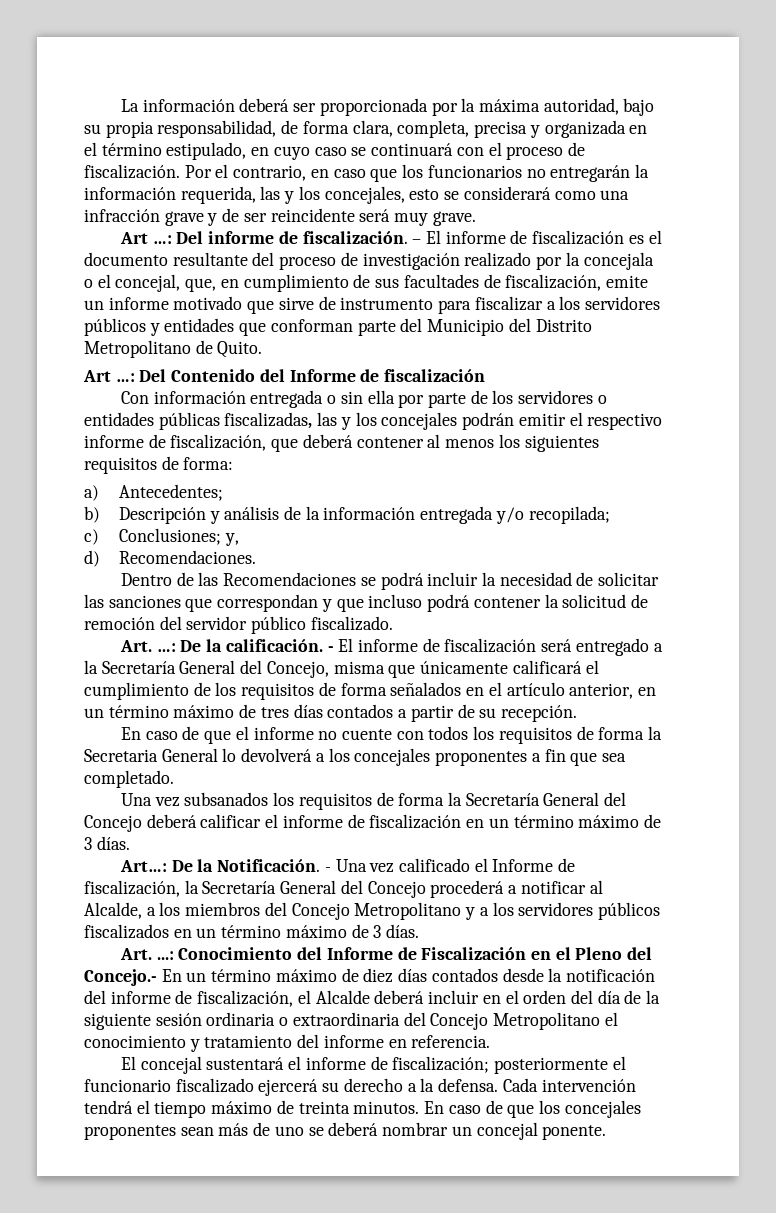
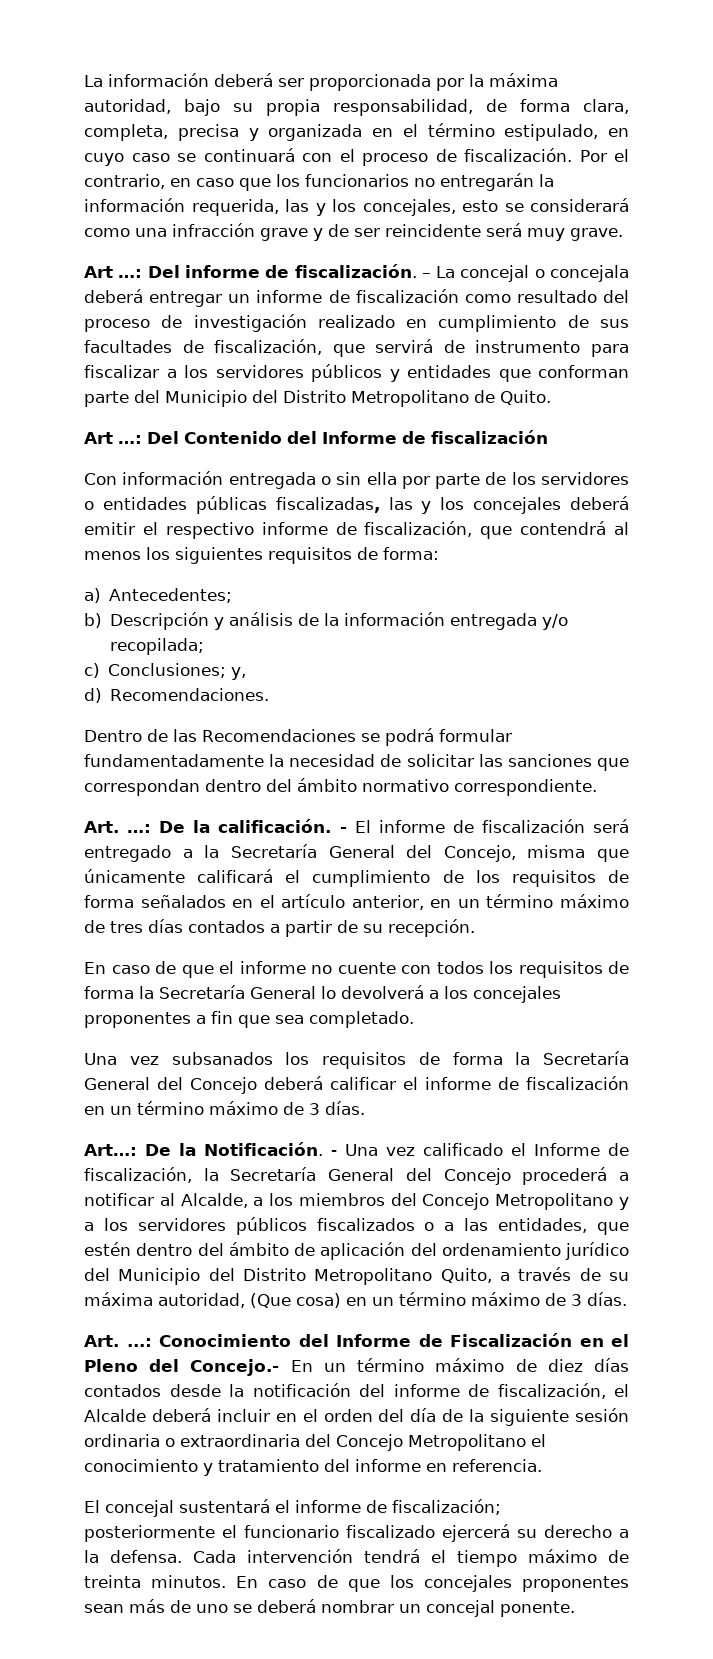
[425,230,662,245] [84,252,248,266] El informe de fiscalización es el documento resultante -> [436,265,629,282] [84,289,597,307] La concejal o concejala deberá entregar un informe de fiscalización como resultado
[536,252,654,270] [84,274,217,292] por la concejala o el concejal, que, -> (395, 321) none
[605,275,648,288] [84,296,314,314] emite un informe motivado que sirve -> [332,339,434,357] que servirá
[462,412,515,430] podrán -> [570,496,629,510] deberá
[302,434,424,448] deberá contener -> [520,521,607,535] contendrá
[427,572,479,586] incluir -> [439,729,512,742] [84,754,264,767] formular fundamentadamente
[321,594,648,612] [84,616,393,634] y que incluso podrá contener la solicitud de remoción del servidor público fiscalizado. -> [205,778,597,796] dentro del ámbito normativo correspondiente.
[84,749,158,762] Secretaria -> [159,985,245,999] Secretaría
(169, 931) none -> [424,1218,630,1235] [84,1242,629,1260] [84,1267,629,1285] [84,1292,341,1308] o a las entidades, que estén dentro del ámbito de aplicación del ordenamiento jurídico del Municipio del Distrito Metropolitano Quito, a través de su máxima autoridad, (Que cosa)

